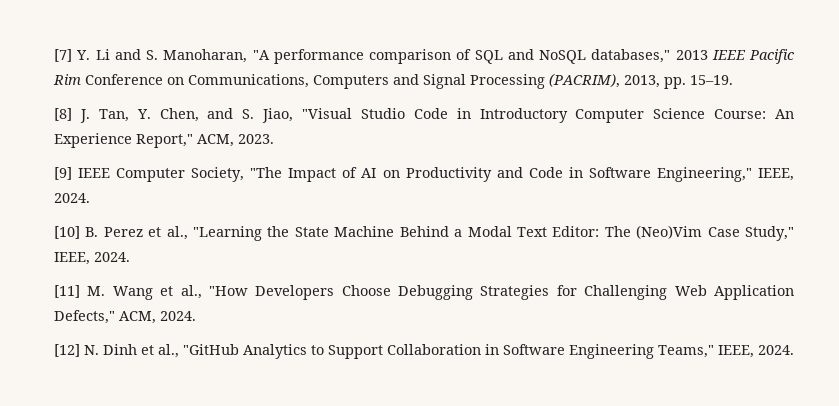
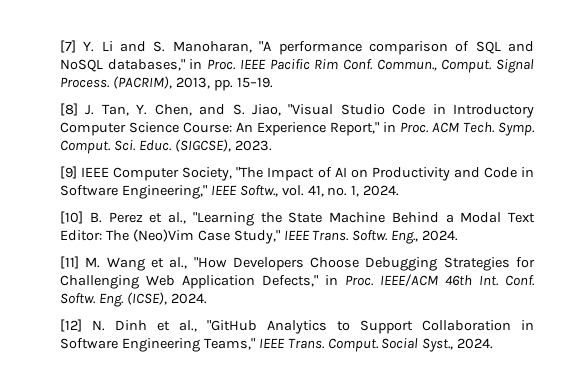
[675,50,708,60] 2013 -> [189,59,237,70] in Proc.
[85,74,545,89] Conference on Communications, Computers and Signal Processing -> [342,59,534,73] [60,77,110,88] Conf. Commun., Comput. Signal Process.
[197,134,234,147] ACM, -> [383,122,535,136] [60,139,231,154] in Proc. ACM Tech. Symp. Comput. Sci. Educ. (SIGCSE),
[758,168,795,181] IEEE, -> [210,185,360,197] IEEE Softw., vol. 41, no. 1,
[54,252,90,265] IEEE, -> [283,230,419,244] IEEE Trans. Softw. Eng.,
[119,311,156,324] ACM, -> [325,274,535,287] [60,292,167,307] in Proc. IEEE/ACM 46th Int. Conf. Softw. Eng. (ICSE),
[718,345,754,358] IEEE, -> [258,338,454,352] IEEE Trans. Comput. Social Syst.,

